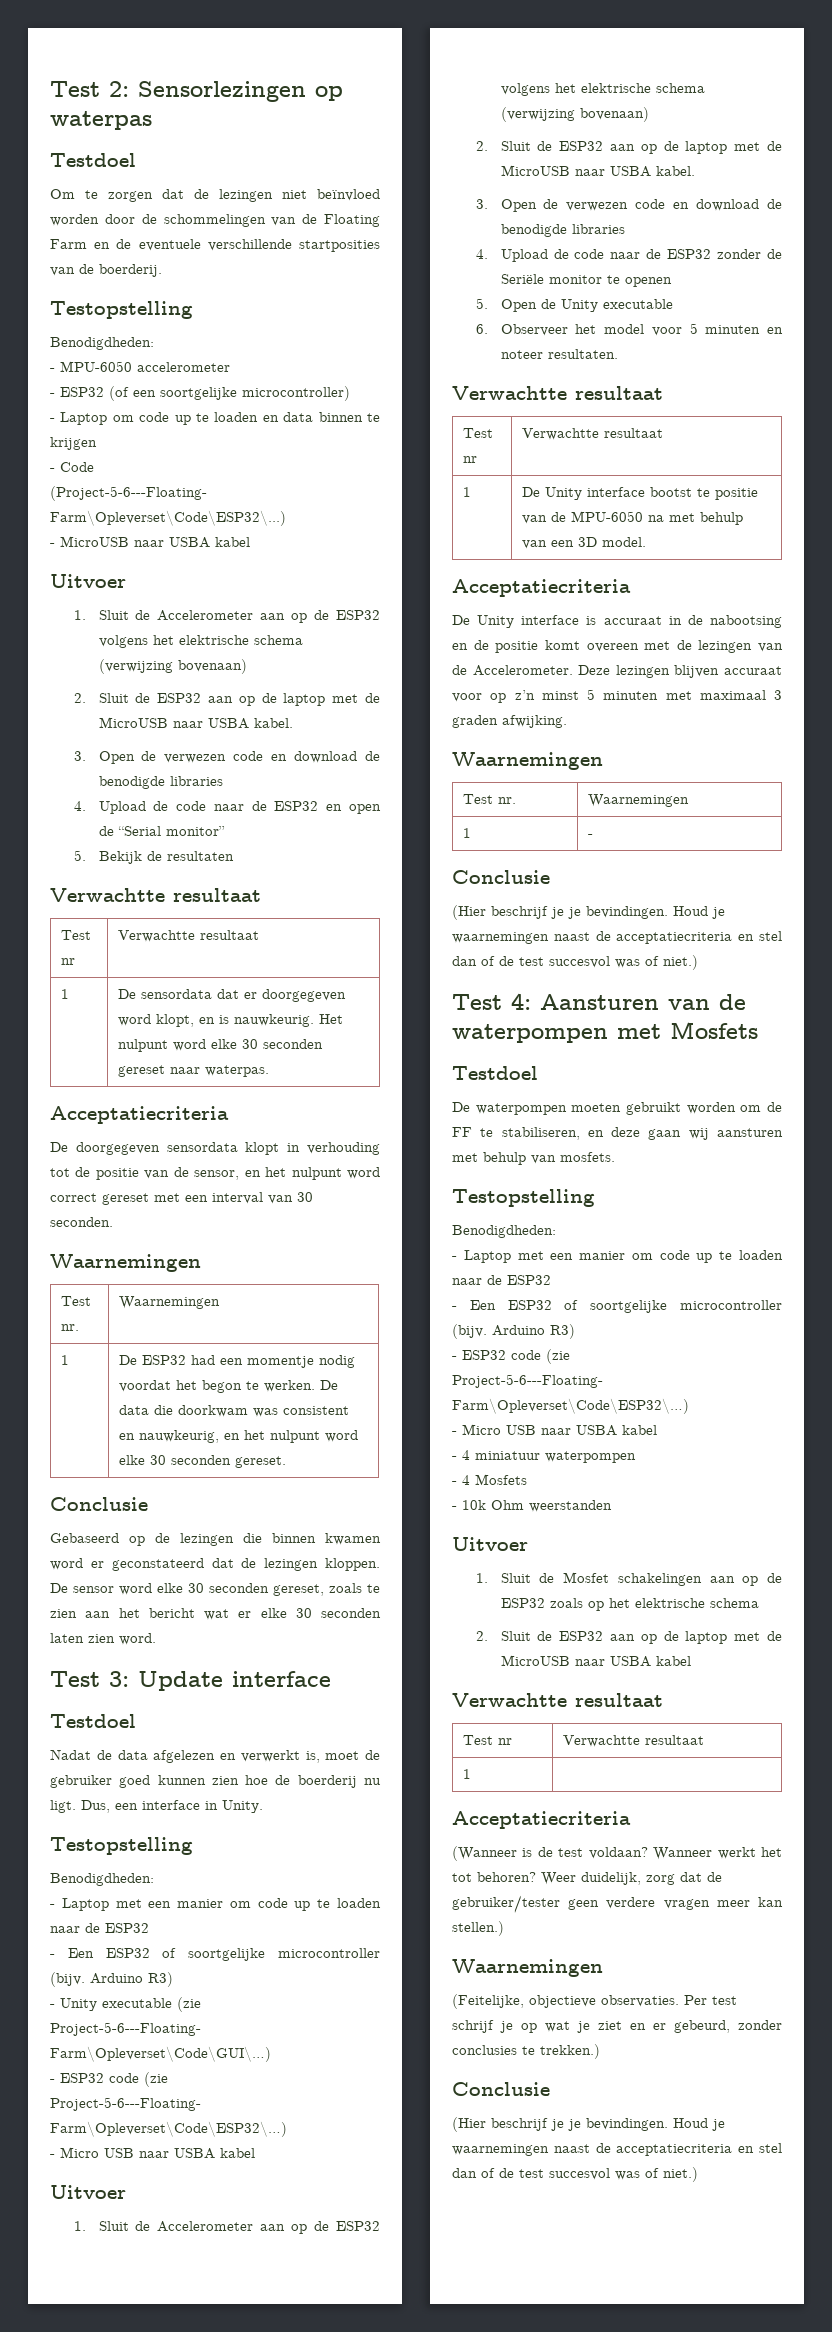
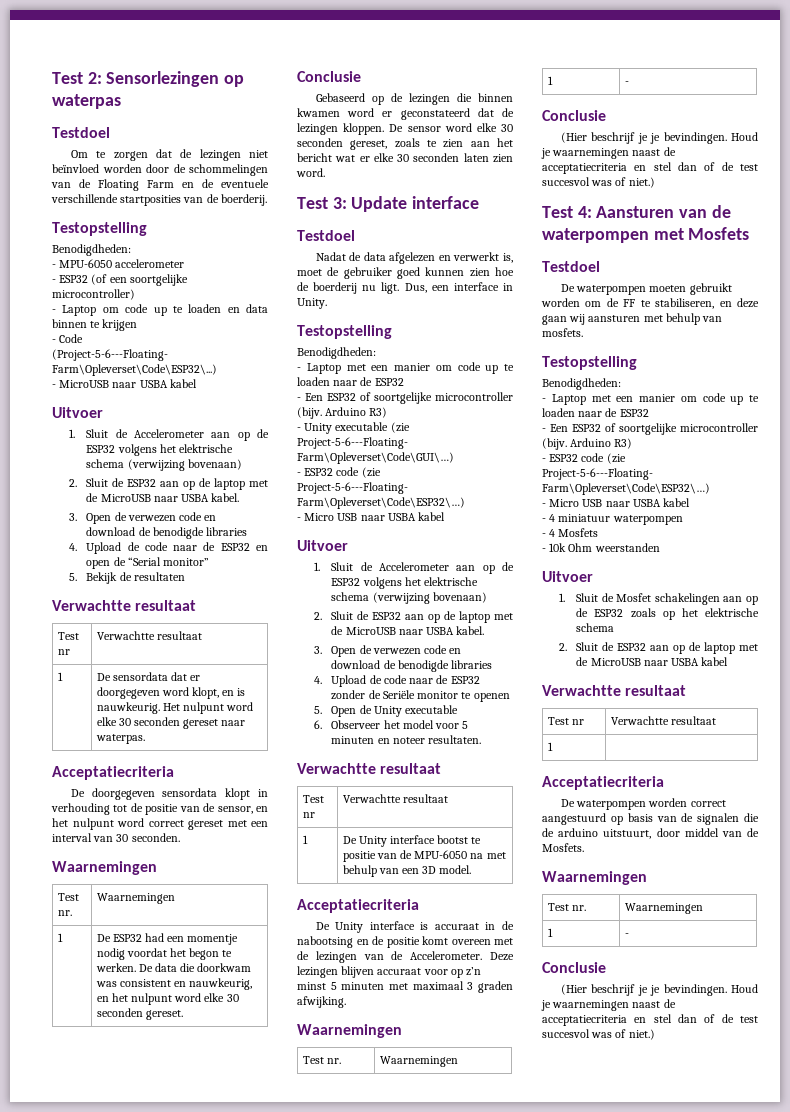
[452,1846,782,1861] [452,1872,722,1885] [452,1895,783,1913] [452,1921,504,1936] [452,1959,603,1977] [452,1994,737,2009] [452,2020,782,2033] [452,2044,600,2059] (Wanneer is de test voldaan? Wanneer werkt het tot behoren? Weer duidelijk, zorg dat de gebruiker/tester geen verdere vragen meer kan stellen.) // Waarnemingen // (Feitelijke, objectieve observaties. Per test schrijf je op wat je ziet en er gebeurd, zonder conclusies te trekken.) -> [560,798,726,810] [542,813,759,825] [542,828,759,839] [542,843,584,852] [542,871,647,885] [547,903,586,911] [624,903,703,914] [547,928,553,937] [624,933,629,937] De waterpompen worden correct aangestuurd op basis van de signalen die de arduino uitstuurt, door middel van de Mosfets. // Waarnemingen // Test nr. | Waarnemingen // 1 | -

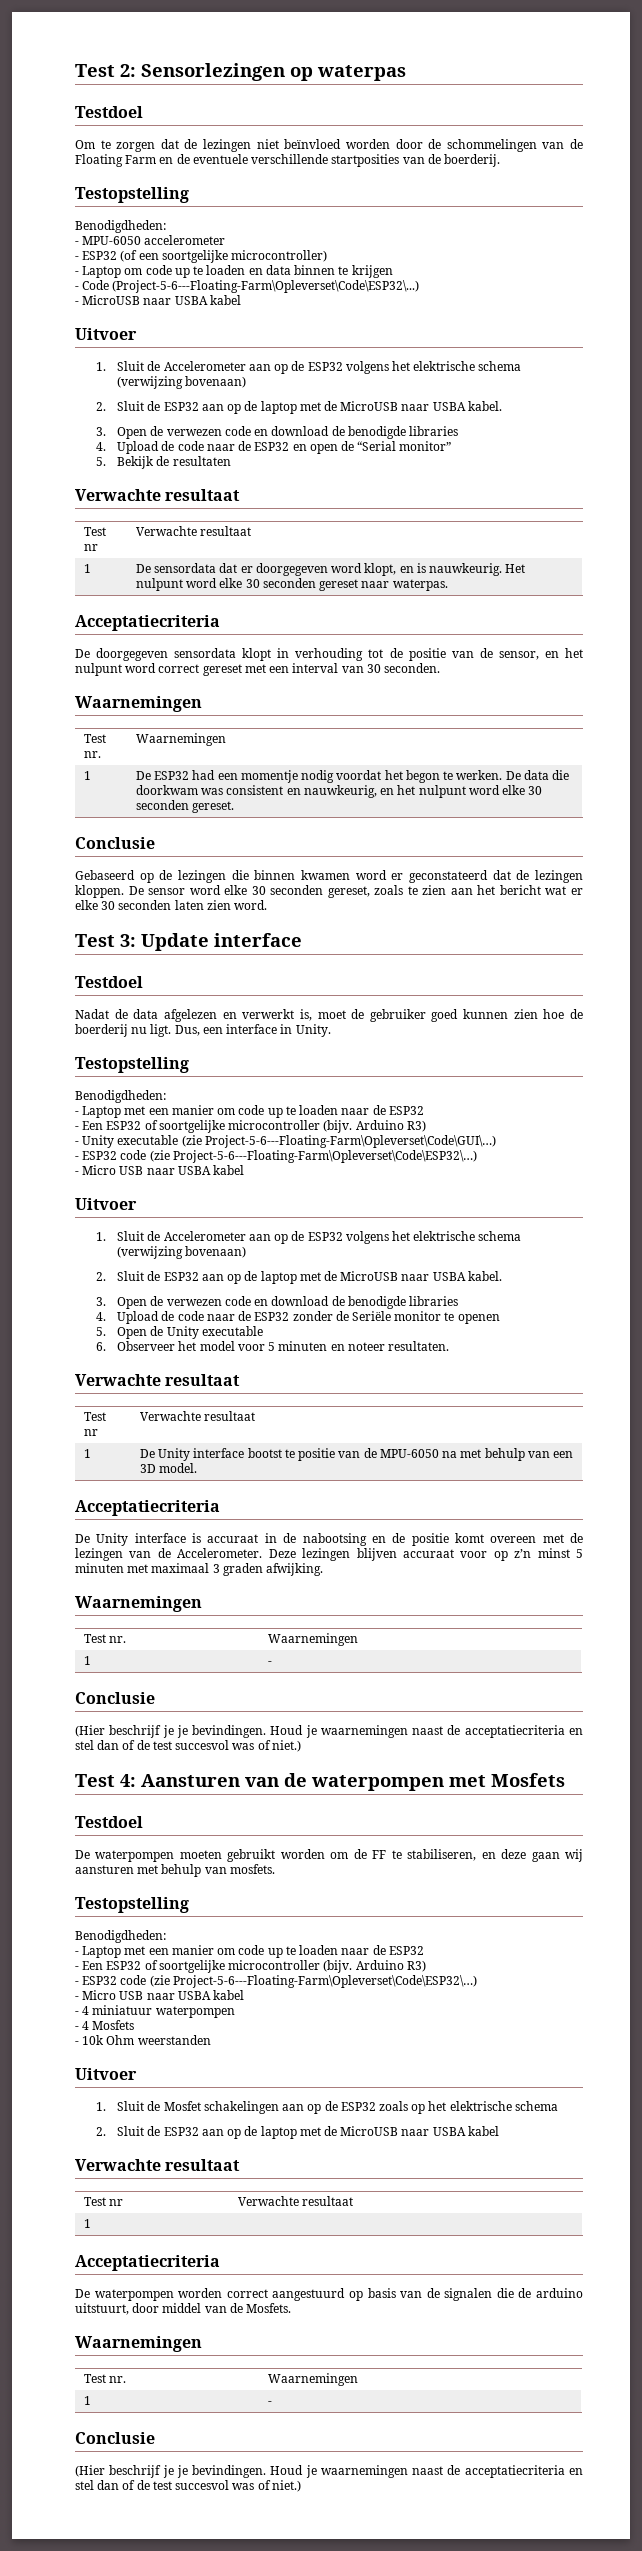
[52,600,197,611] [57,632,79,640] [57,649,70,655] [96,631,155,640] Verwachtte resultaat // Test nr | Verwachtte -> [75,489,241,501] [83,527,106,536] [83,544,98,551] [135,526,197,536] Verwachte resultaat // Test nr | Verwachte
[297,763,442,774] [302,795,324,803] [302,812,315,818] [342,794,401,803] Verwachtte resultaat // Test nr | Verwachtte -> [75,1374,241,1386] [83,1412,106,1421] [83,1429,98,1436] [139,1411,201,1421] Verwachte resultaat // Test nr | Verwachte
[542,685,687,696] [547,717,584,725] [610,716,669,725] Verwachtte resultaat // Test nr | Verwachtte -> [75,2159,241,2171] [83,2197,124,2206] [237,2196,299,2206] Verwachte resultaat // Test nr | Verwachte

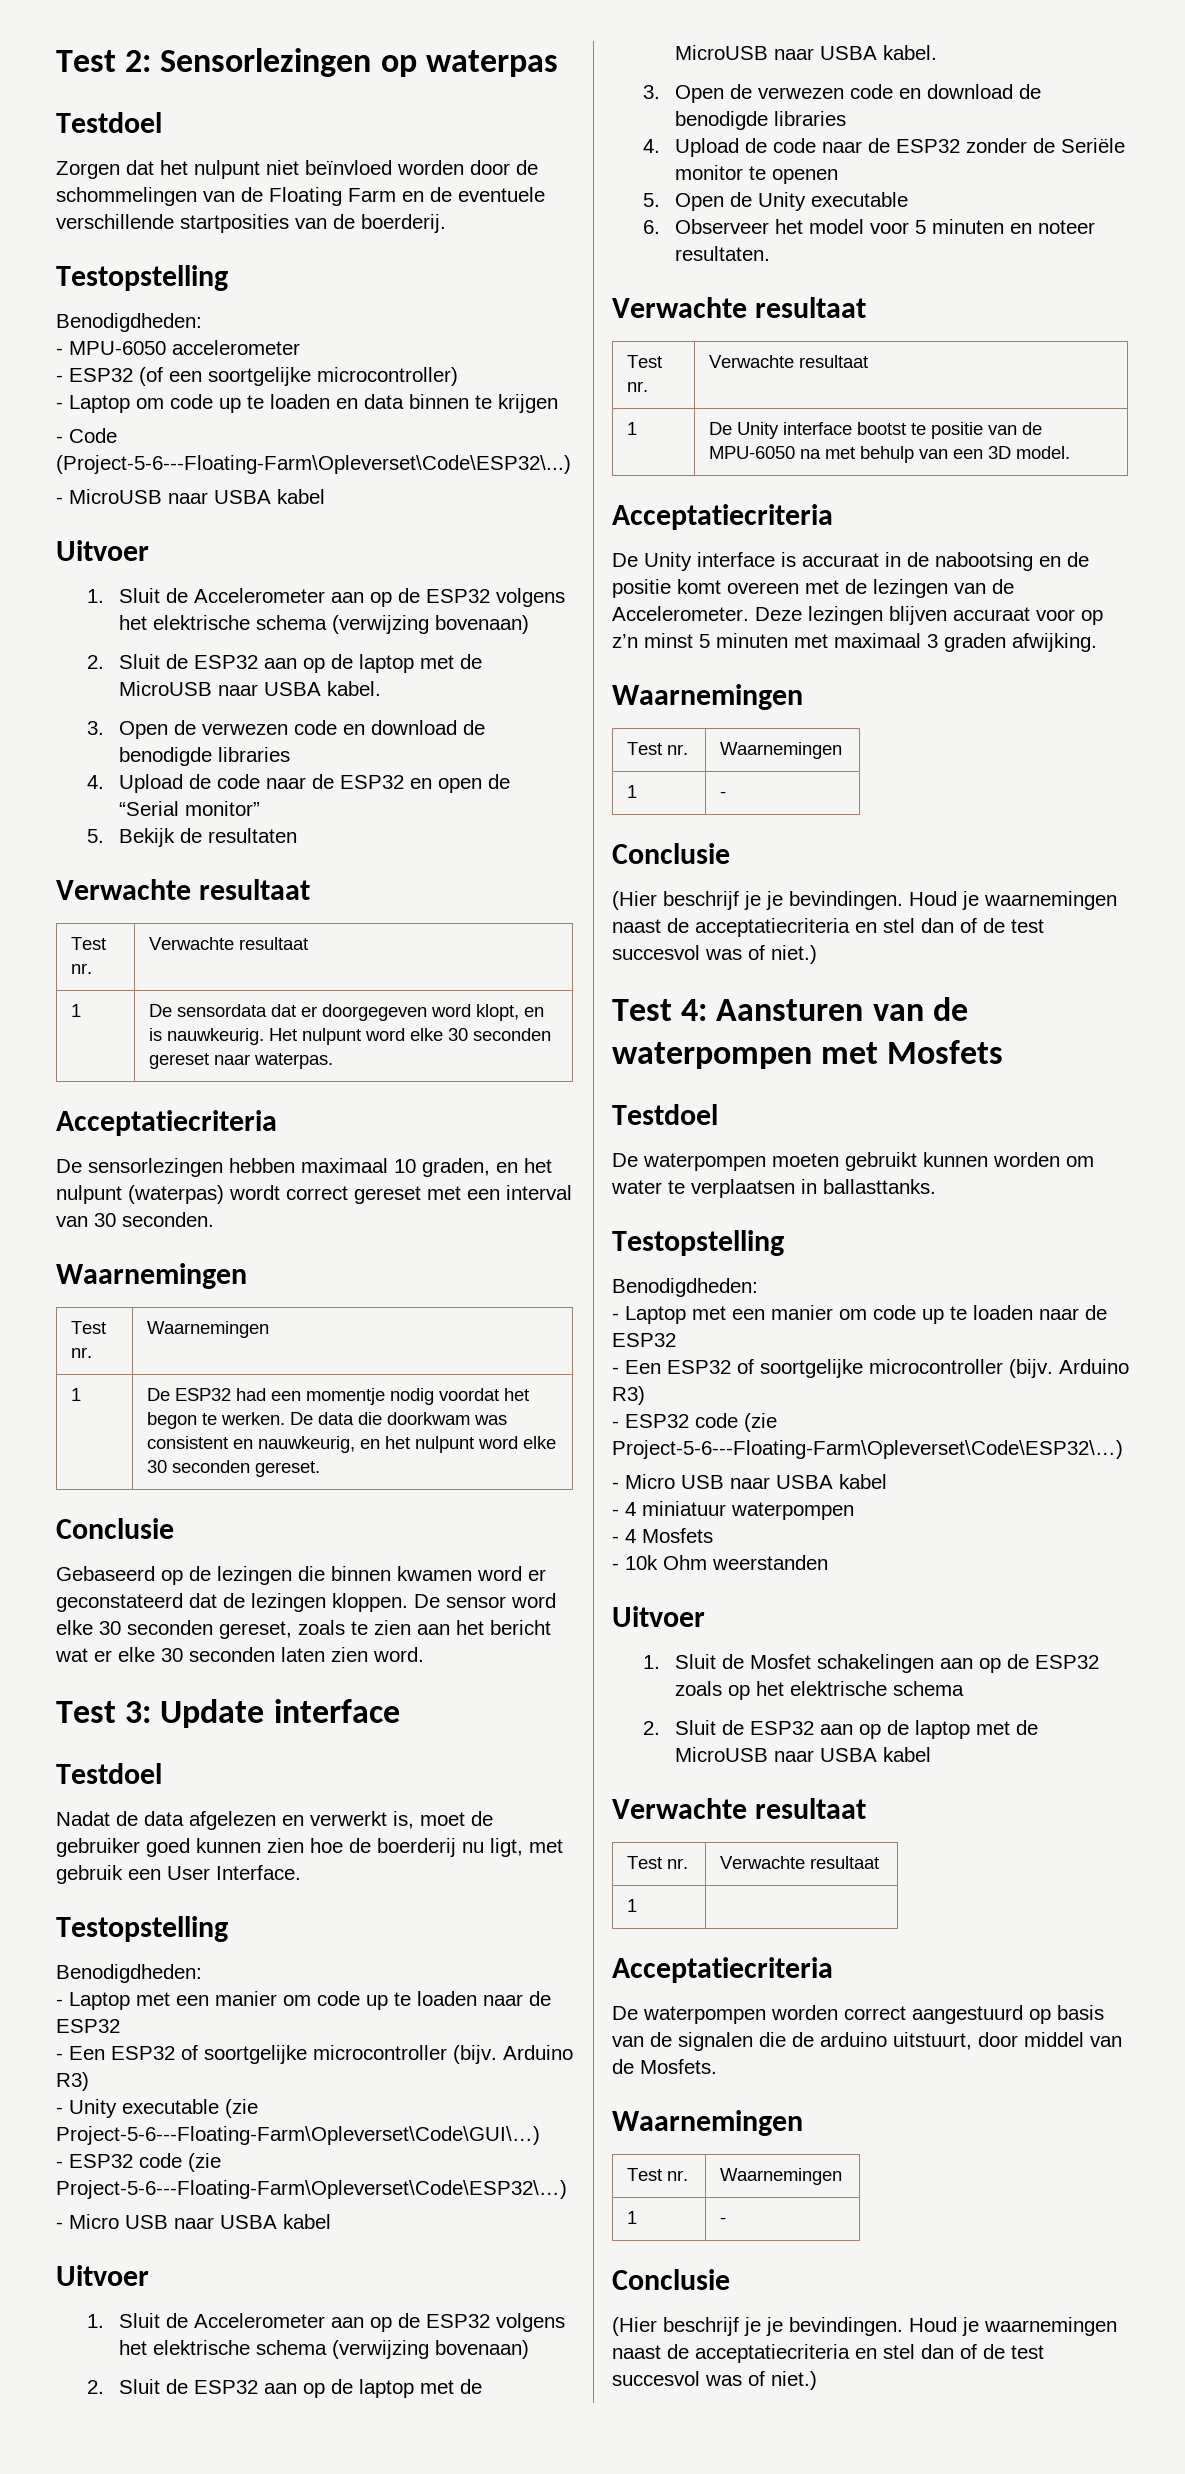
[75,139,252,152] Om te zorgen dat de lezingen -> [56,160,260,179] Zorgen dat het nulpunt
[83,544,98,551] nr -> [71,963,93,974] nr.
[96,648,584,661] [75,663,157,676] doorgegeven sensordata klopt in verhouding tot de positie van de sensor, en het nulpunt word -> [88,1158,552,1177] [56,1185,280,1204] sensorlezingen hebben maximaal 10 graden, en het nulpunt (waterpas) wordt
[150,1024,331,1037] ligt. Dus, een interface in Unity. -> [490,1838,563,1857] [56,1865,301,1884] ligt, met gebruik een User Interface.
[83,1429,98,1436] nr -> [627,381,649,392] nr.
(276, 1855) none -> [923,1152,988,1167] kunnen
[353,1849,583,1862] [75,1864,275,1877] de FF te stabiliseren, en deze gaan wij aansturen met behulp van mosfets. -> [611,1179,936,1198] water te verplaatsen in ballasttanks.
[109,2199,124,2206] nr -> [667,1858,689,1869] nr.

